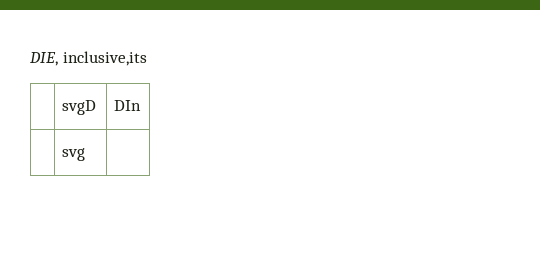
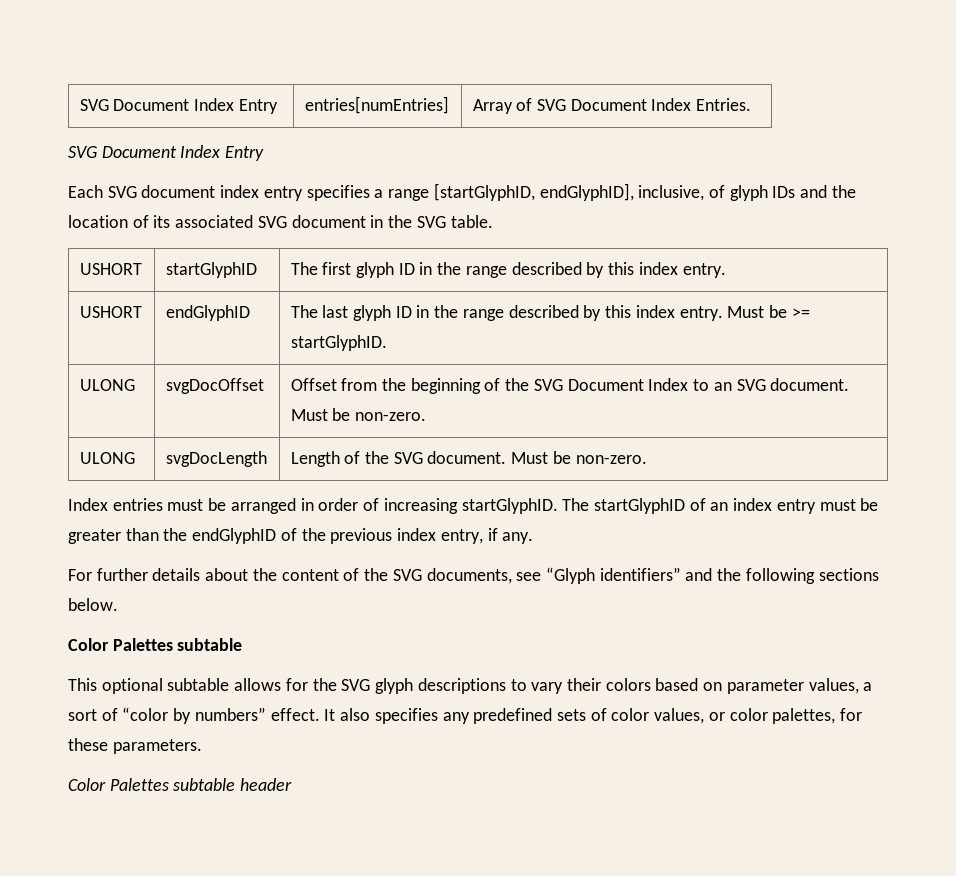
[29,51,147,66] [62,100,97,115] [114,100,142,111] [62,148,86,161] DIE, inclusive,its // | svgD | DIn // | svg | -> [79,98,278,114] [304,96,449,114] [472,98,752,114] [68,145,265,161] [68,183,856,201] [68,215,493,228] [79,263,142,275] [165,262,257,278] [290,262,726,278] [79,306,142,318] [165,305,250,321] [290,305,810,321] [290,335,387,351] [79,379,135,391] [165,378,264,394] [290,378,850,394] [290,408,426,421] [79,452,135,464] [165,451,267,467] [290,451,647,467] [68,498,879,514] [68,528,534,544] [68,567,879,584] [68,598,118,611] [68,638,243,651] [68,678,873,694] [68,707,863,724] [68,738,202,754] [68,778,293,791] SVG Document Index Entry | entries[numEntries] | Array of SVG Document Index Entries. // SVG Document Index Entry // Each SVG document index entry specifies a range [startGlyphID, endGlyphID], inclusive, of glyph IDs and the location of its associated SVG document in the SVG table. // USHORT | startGlyphID | The first glyph ID in the range described by this index entry. // USHORT | endGlyphID | The last glyph ID in the range described by this index entry. Must be >= startGlyphID. // ULONG | svgDocOffset | Offset from the beginning of the SVG Document Index to an SVG document. Must be non-zero. // ULONG | svgDocLength | Length of the SVG document. Must be non-zero. // Index entries must be arranged in order of increasing startGlyphID. The startGlyphID of an index entry must be greater than the endGlyphID of the previous index entry, if any. // For further details about the content of the SVG documents, see “Glyph identifiers” and the following sections below. // Color Palettes subtable // This optional subtable allows for the SVG glyph descriptions to vary their colors based on parameter values, a sort of “color by numbers” effect. It also specifies any predefined sets of color values, or color palettes, for these parameters. // Color Palettes subtable header

